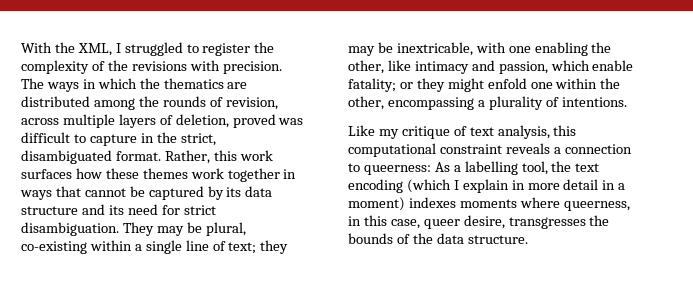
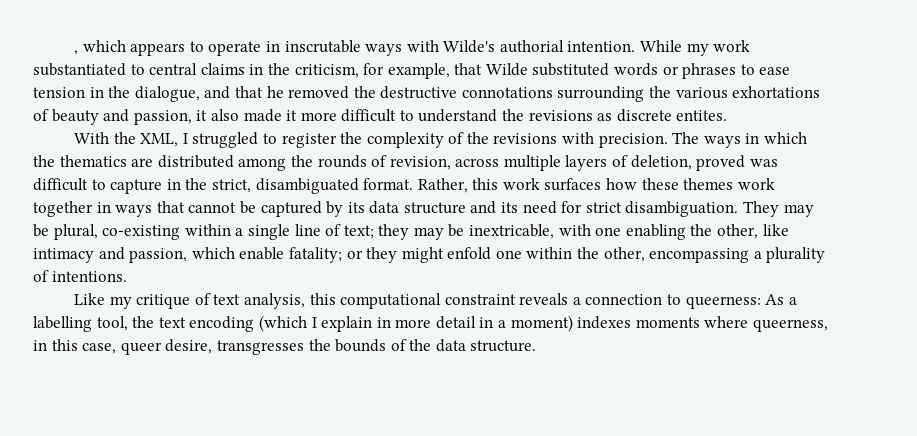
(21, 47) none -> [73,40,751,56] [33,63,791,79] [33,86,821,102] [33,109,728,125] , which appears to operate in inscrutable ways with Wilde's authorial intention. While my work substantiated to central claims in the criticism, for example, that Wilde substituted words or phrases to ease tension in the dialogue, and that he removed the destructive connotations surrounding the various exhortations of beauty and passion, it also made it more difficult to understand the revisions as discrete entites. //

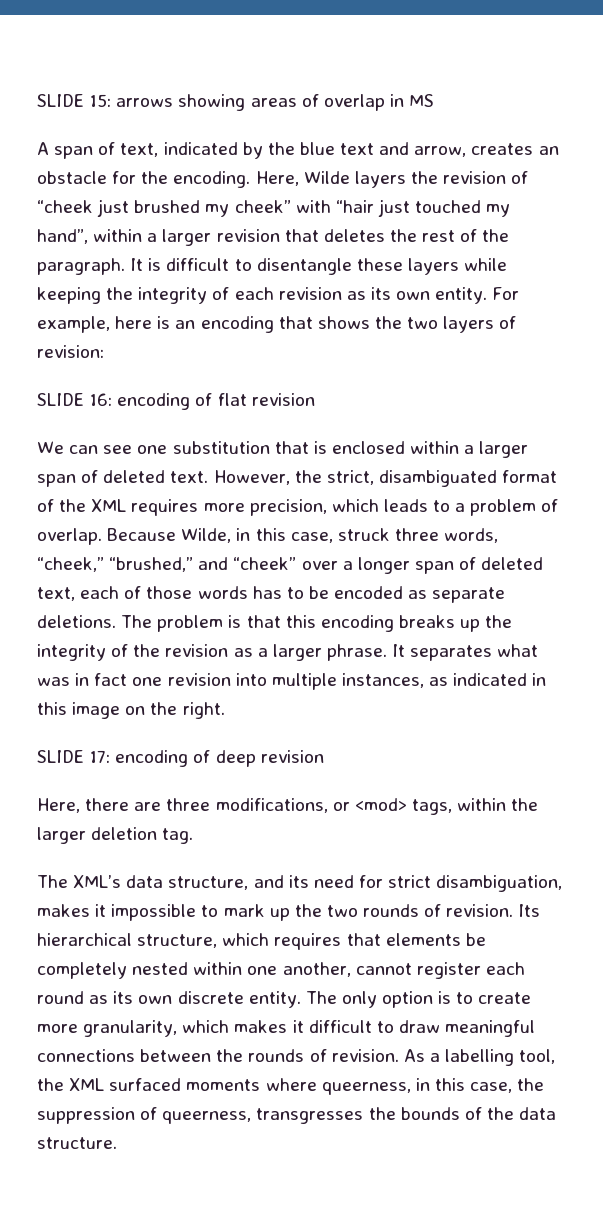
[73,40,751,56] [33,63,791,79] [33,86,821,102] [33,109,728,125] [73,132,808,148] [33,155,778,171] [33,178,775,194] [33,201,466,217] , which appears to operate in inscrutable ways with Wilde's authorial intention. While my work substantiated to central claims in the criticism, for example, that Wilde substituted words or phrases to ease tension in the dialogue, and that he removed the destructive connotations surrounding the various exhortations of beauty and passion, it also made it more difficult to understand the revisions as discrete entites. // With the XML, I struggled to register the complexity of the revisions with precision. The ways in which the thematics are distributed among the rounds of revision, across multiple layers of deletion, proved was difficult to capture in the strict, disambiguated format. Rather, this work surfaces how these themes work together in ways that cannot be captured by its data structure -> [37,94,435,111] [37,142,559,159] [37,171,529,188] [37,199,511,217] [37,229,510,246] [37,258,508,275] [37,287,520,304] [37,316,517,333] [37,345,104,358] [37,393,315,410] [37,441,529,458] [37,470,558,487] [37,499,559,516] [37,528,499,545] [37,557,544,574] [37,586,506,603] [37,615,513,632] [37,644,539,661] [37,673,547,690] [37,702,225,719] [37,750,324,767] [37,798,539,815] [37,827,194,844] [37,875,249,890] SLIDE 15: arrows showing areas of overlap in MS // A span of text, indicated by the blue text and arrow, creates an obstacle for the encoding. Here, Wilde layers the revision of “cheek just brushed my cheek” with “hair just touched my hand”, within a larger revision that deletes the rest of the paragraph. It is difficult to disentangle these layers while keeping the integrity of each revision as its own entity. For example, here is an encoding that shows the two layers of revision: // SLIDE 16: encoding of flat revision // We can see one substitution that is enclosed within a larger span of deleted text. However, the strict, disambiguated format of the XML requires more precision, which leads to a problem of overlap. Because Wilde, in this case, struck three words, “cheek,” “brushed,” and “cheek” over a longer span of deleted text, each of those words has to be encoded as separate deletions. The problem is that this encoding breaks up the integrity of the revision as a larger phrase. It separates what was in fact one revision into multiple instances, as indicated in this image on the right. // SLIDE 17: encoding of deep revision // Here, there are three modifications, or <mod> tags, within the larger deletion tag. // The XML’s data structure,
[625,201,814,217] [33,224,789,240] [33,247,826,263] [33,270,127,282] [73,293,761,309] disambiguation. They may be plural, co-existing within a single line of text; they may be inextricable, with one enabling the other, like intimacy and passion, which enable fatality; or they might enfold one within the other, encompassing a plurality of intentions. // Like my critique of text analysis, this computational constraint reveals a connection to queerness: -> [436,875,563,892] [37,904,541,921] [37,933,486,950] [37,962,525,979] [37,991,532,1008] [37,1020,536,1037] [37,1049,399,1062] disambiguation, makes it impossible to mark up the two rounds of revision. Its hierarchical structure, which requires that elements be completely nested within one another, cannot register each round as its own discrete entity. The only option is to create more granularity, which makes it difficult to draw meaningful connections between the rounds of revision.
[158,315,632,332] text encoding (which I explain in more detail in a moment) indexes -> [69,1078,182,1091] XML surfaced
[120,339,213,355] queer desire, -> [517,1078,545,1091] [37,1107,252,1124] the suppression of queerness,

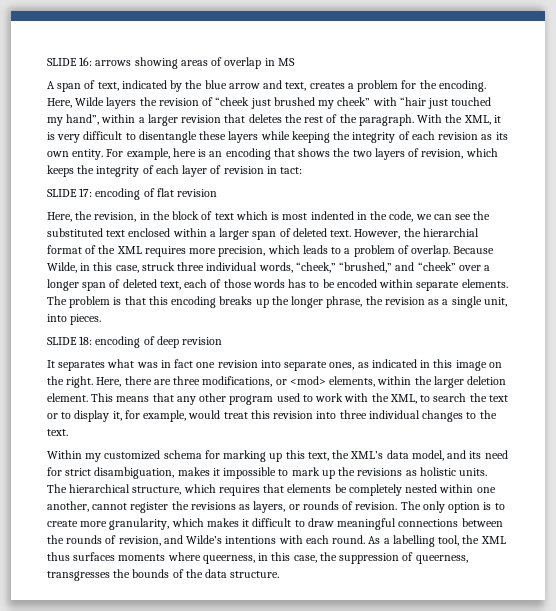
[37,94,112,107] SLIDE 15: -> [47,57,93,66] SLIDE 16:
[340,142,559,157] [37,171,107,184] text and arrow, creates an obstacle -> [228,80,399,92] arrow and text, creates a problem
[130,258,162,271] It is -> [417,114,501,125] [47,132,81,143] With the XML, it is very
[37,345,104,358] [37,393,113,406] revision: // SLIDE 16: -> [421,148,498,159] [47,165,303,177] [47,188,93,197] revision, which keeps the integrity of each layer of revision in tact: // SLIDE 17:
[37,441,327,454] We can see one substitution that is -> [47,211,491,222] [47,228,126,237] Here, the revision, in the block of text which is most indented in the code, we can see the substituted text
[326,470,497,487] strict, disambiguated -> [422,228,479,237] hierarchial
(439, 534) none -> [206,262,258,271] individual
[408,587,506,603] [37,615,116,628] as separate deletions. -> [379,279,508,291] within separate elements.
[37,644,129,661] integrity of -> [291,296,363,308] longer phrase,
[272,644,387,661] larger phrase. -> [451,296,507,308] [47,314,102,325] [47,336,223,348] single unit, into pieces. // SLIDE 18: encoding of deep revision //
[271,673,424,690] multiple instances, -> [284,361,355,371] separate ones,
[37,750,324,767] // SLIDE 17: encoding of deep revision // -> (94, 382) none
[411,799,452,815] tags, -> [329,376,376,387] elements,
[162,828,194,844] [37,875,68,888] tag. // The -> [47,393,508,405] [47,410,497,422] [47,429,68,436] [47,450,350,462] element. This means that any other program used to work with the XML, to search the text or to display it, for example, would treat this revision into three individual changes to the text. // Within my customized schema for marking up this text, the
[168,876,249,890] structure, -> [411,450,444,461] model,
[326,904,541,917] two rounds of revision. Its -> [357,467,488,476] [47,484,67,493] revisions as holistic units. The
[485,962,525,975] [37,991,301,1008] each round as its own discrete entity. -> [171,501,398,513] the revisions as layers, or rounds of revision.
[331,1049,399,1062] revision. -> [118,535,366,546] revision, and Wilde’s intentions with each round.
[109,1078,182,1091] surfaced -> [47,552,116,561] thus surfaces

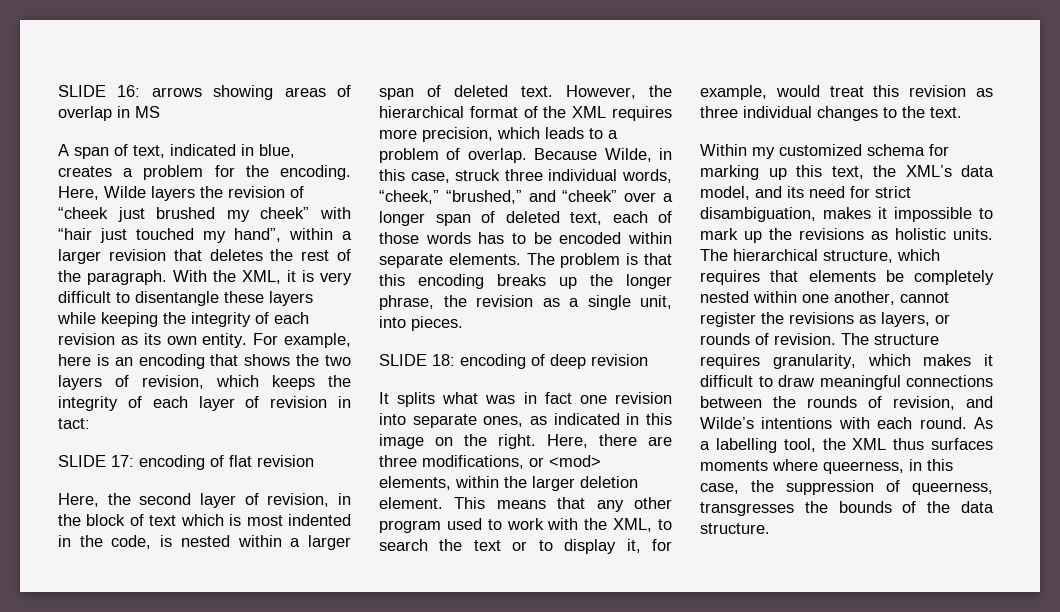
[170,80,307,92] by the blue arrow and text, -> [241,144,295,158] in blue,
(93, 215) none -> [139,493,259,508] second layer of
[415,211,491,220] [47,228,171,237] we can see the substituted text enclosed -> [160,535,230,547] is nested
[422,228,479,237] hierarchial -> [379,106,464,118] hierarchical
[58,361,106,371] separates -> [397,392,436,407] splits
[316,411,337,419] into -> [976,88,993,97] as
[422,501,505,513] [47,520,108,527] only option is to create more -> [874,334,939,345] [700,354,760,369] structure requires

